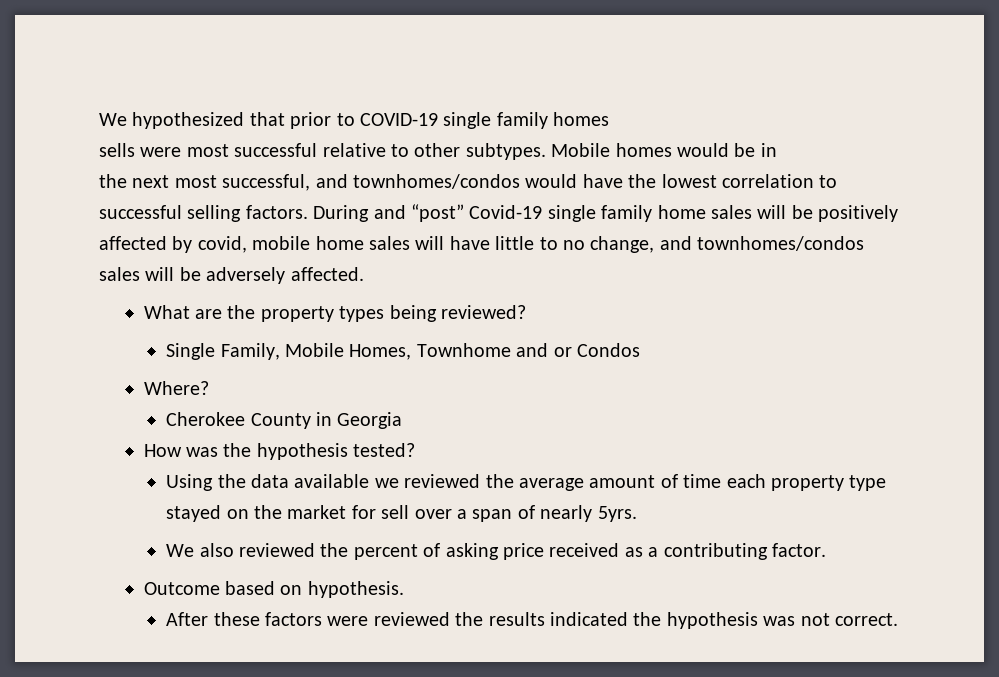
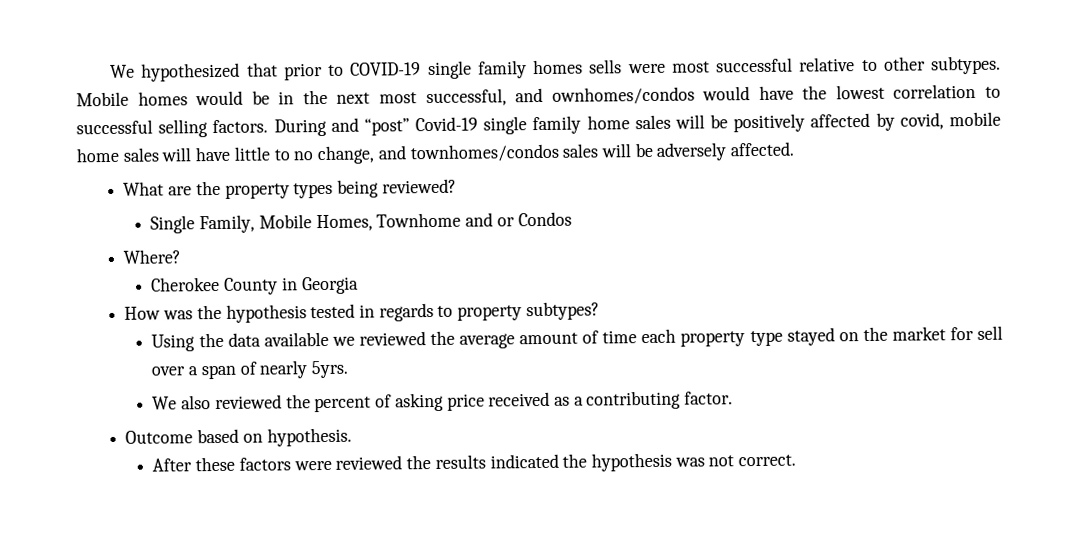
(610, 119) // -> (584, 67) none
(777, 150) // -> (295, 98) none
[353,174,520,189] townhomes/condos -> [551,86,695,105] ownhomes/condos
[353,443,416,457] tested? -> [310,301,600,322] tested in regards to property subtypes?

